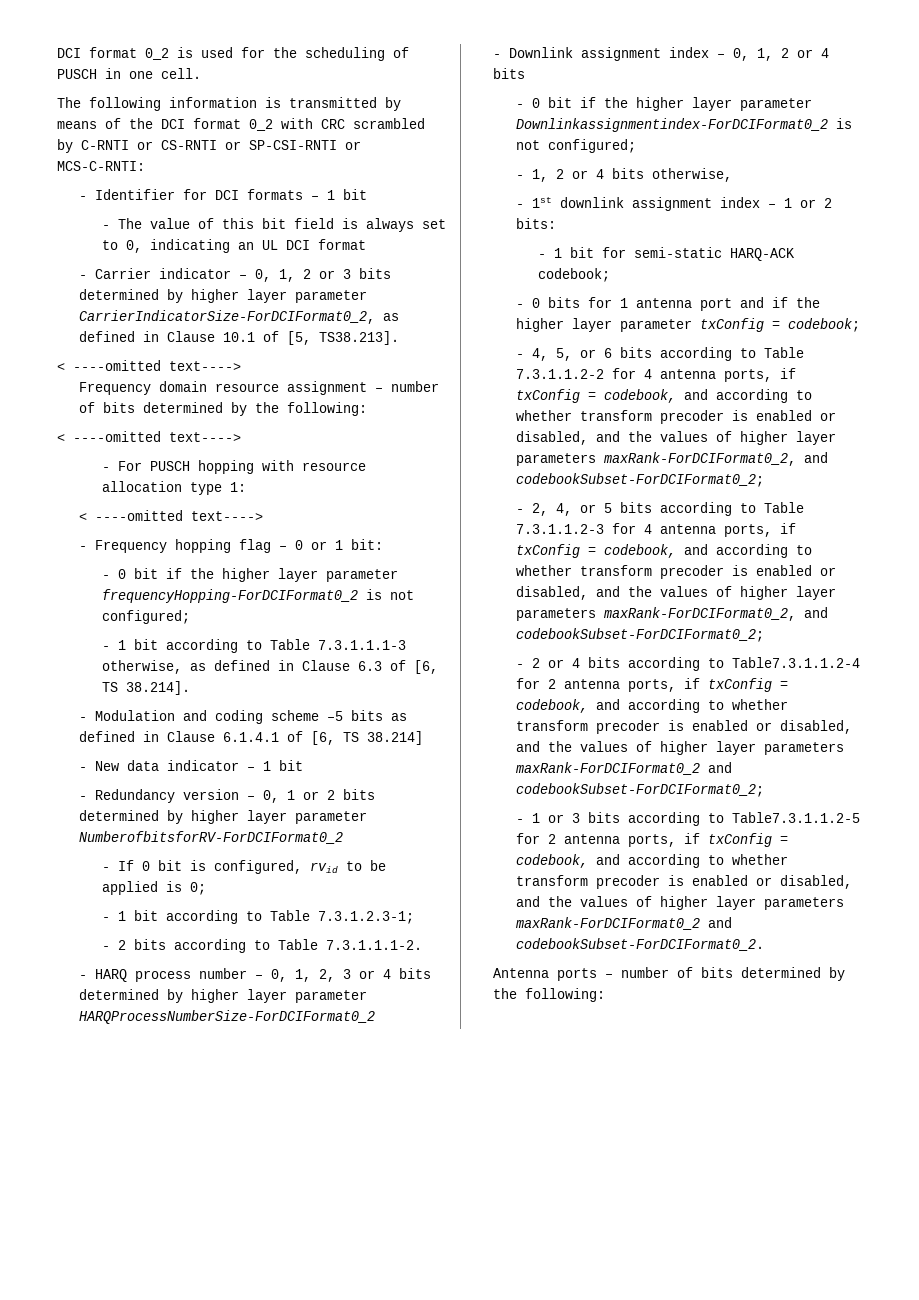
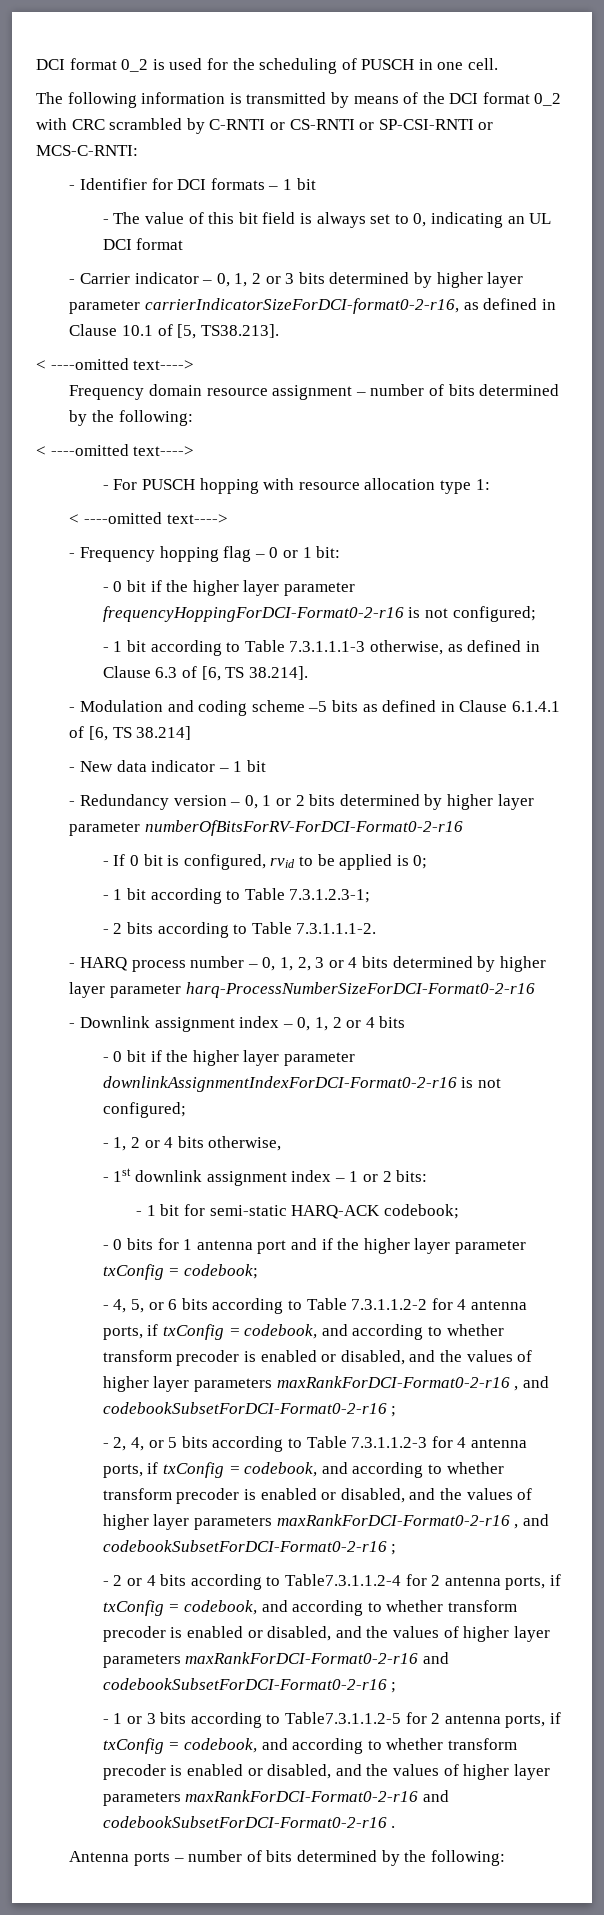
[79,310,376,324] CarrierIndicatorSize-ForDCIFormat0_2, -> [145,298,460,314] carrierIndicatorSizeForDCI-format0-2-r16,
[101,589,358,603] frequencyHopping-ForDCIFormat0_2 -> [102,606,404,622] frequencyHoppingForDCI-Format0-2-r16
[79,831,344,844] NumberofbitsforRV-ForDCIFormat0_2 -> [145,820,464,836] numberOfBitsForRV-ForDCI-Format0-2-r16
[79,1010,376,1024] HARQProcessNumberSize-ForDCIFormat0_2 -> [185,982,535,998] harq-ProcessNumberSizeForDCI-Format0-2-r16
[515,118,828,132] Downlinkassignmentindex-ForDCIFormat0_2 -> [102,1076,457,1092] downlinkAssignmentIndexForDCI-Format0-2-r16
[603,452,828,466] [515,473,764,487] maxRank-ForDCIFormat0_2, and codebookSubset-ForDCIFormat0_2; -> [276,1376,549,1391] [102,1402,397,1417] maxRankForDCI-Format0-2-r16 , and codebookSubsetForDCI-Format0-2-r16 ;
[603,607,828,621] [515,628,764,642] maxRank-ForDCIFormat0_2, and codebookSubset-ForDCIFormat0_2; -> [276,1514,549,1529] [102,1540,397,1555] maxRankForDCI-Format0-2-r16 , and codebookSubsetForDCI-Format0-2-r16 ;
[515,762,732,775] [515,783,764,797] maxRank-ForDCIFormat0_2 and codebookSubset-ForDCIFormat0_2; -> [185,1652,450,1664] [102,1678,397,1693] maxRankForDCI-Format0-2-r16 and codebookSubsetForDCI-Format0-2-r16 ;
[515,917,732,930] [515,938,764,951] maxRank-ForDCIFormat0_2 and codebookSubset-ForDCIFormat0_2. -> [185,1790,450,1802] [102,1816,396,1828] maxRankForDCI-Format0-2-r16 and codebookSubsetForDCI-Format0-2-r16 .

